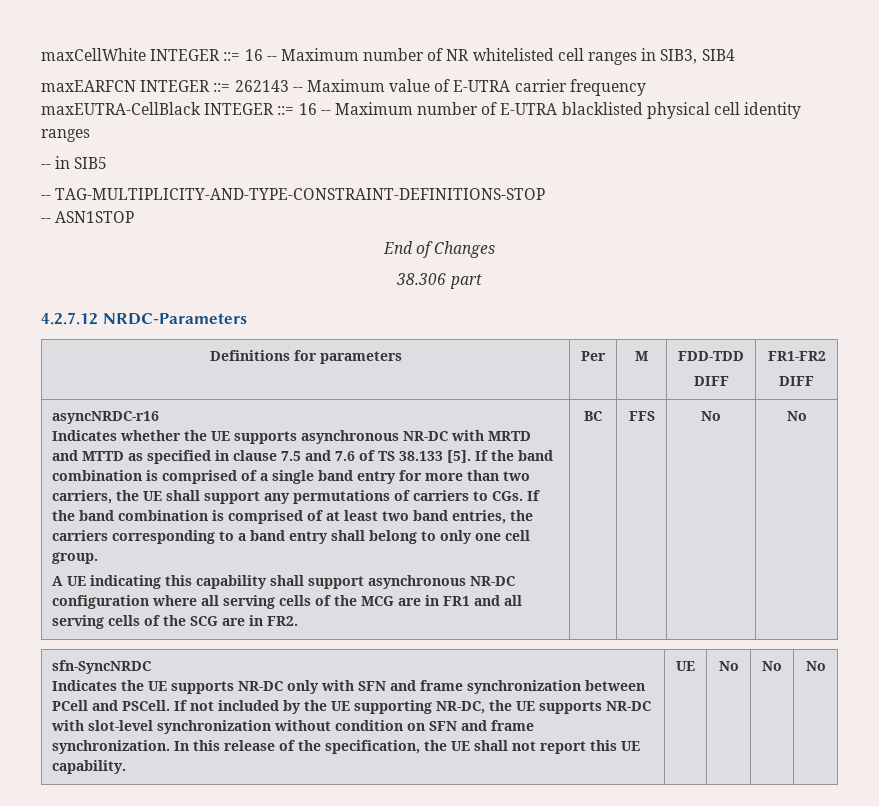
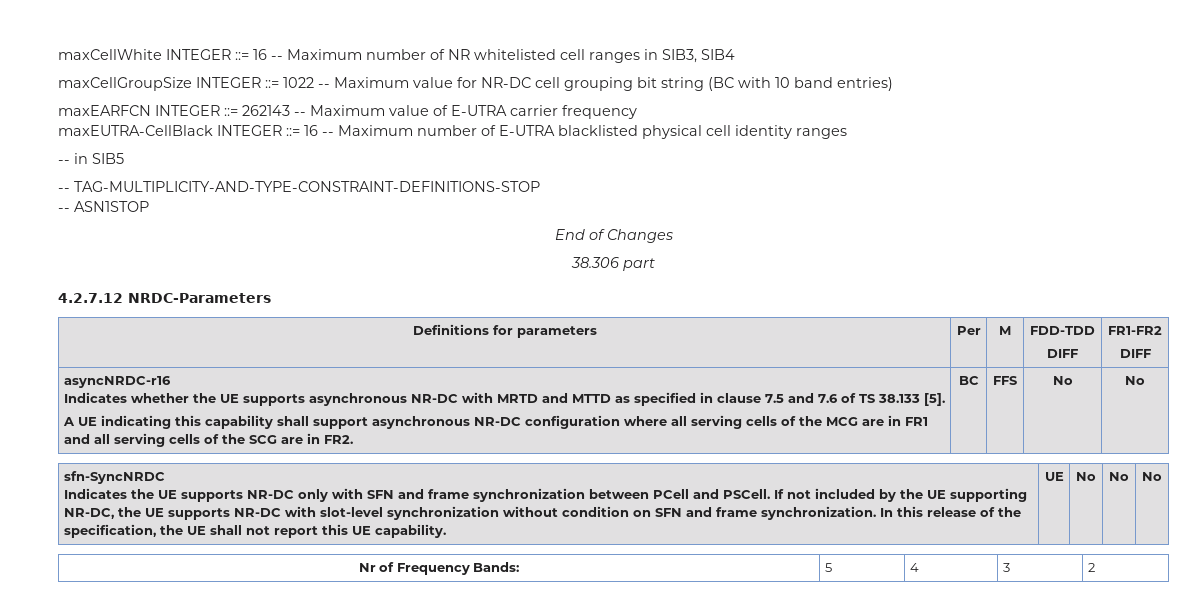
(735, 55) none -> [58,77,893,91] // maxCellGroupSize INTEGER ::= 1022 -- Maximum value for NR-DC cell grouping bit string (BC with 10 band entries)
[475,450,554,461] [52,470,531,484] [52,490,541,504] [52,510,534,524] [52,530,531,544] [52,552,99,564] If the band combination is comprised of a single band entry for more than two carriers, the UE shall support any permutations of carriers to CGs. If the band combination is comprised of at least two band entries, the carriers corresponding to a band entry shall belong to only one cell group. -> (945, 399) none
(826, 666) none -> [358,562,520,575] [824,563,832,572] [909,563,919,572] [1002,563,1010,572] [1087,563,1095,572] // Nr of Frequency Bands: | 5 | 4 | 3 | 2

